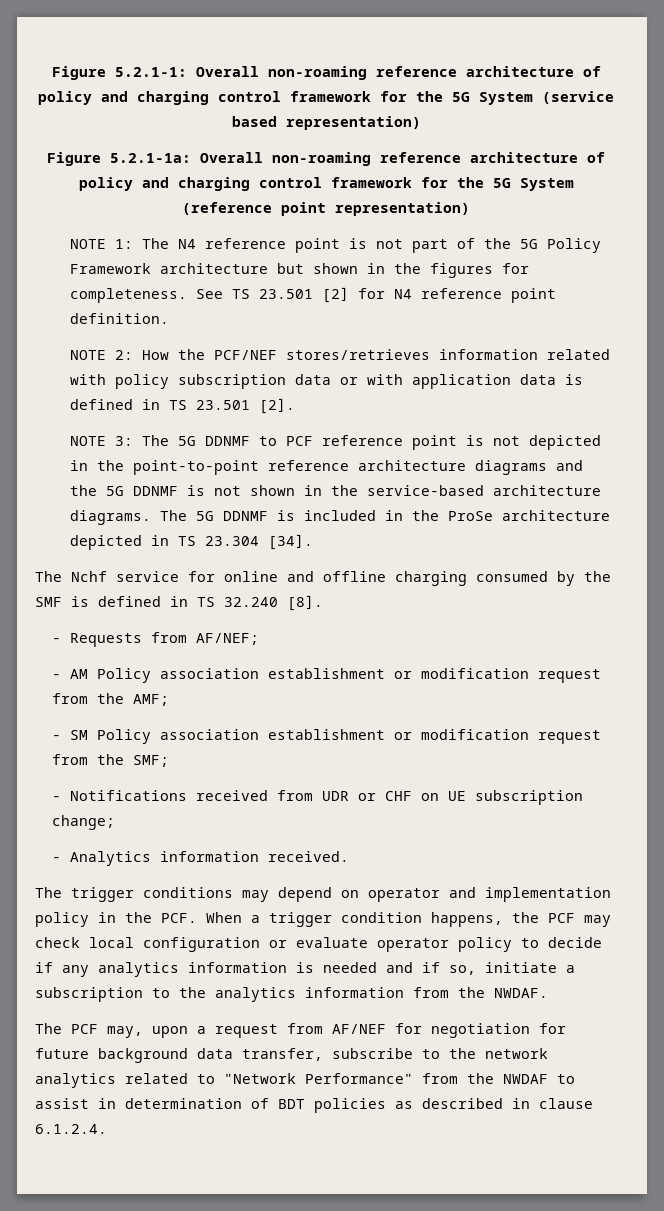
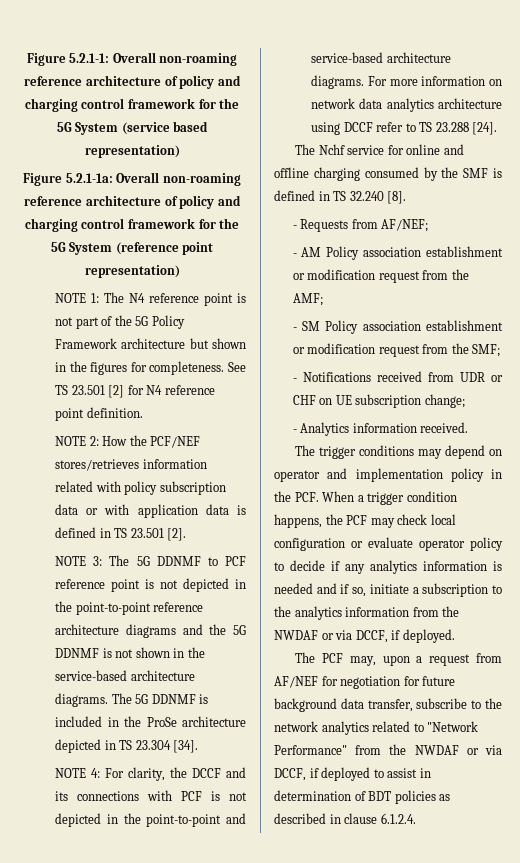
(313, 542) none -> [55,767,247,781] [55,790,247,801] [55,813,246,827] [311,52,451,63] [311,75,502,89] [311,98,502,112] [311,122,498,135] // NOTE 4: For clarity, the DCCF and its connections with PCF is not depicted in the point-to-point and service-based architecture diagrams. For more information on network data analytics architecture using DCCF refer to TS 23.288 [24].
[494,988,548,998] NWDAF. -> [274,629,455,643] NWDAF or via DCCF, if deployed.
(548, 1079) none -> [466,745,502,755] [274,767,371,781] or via DCCF, if deployed

